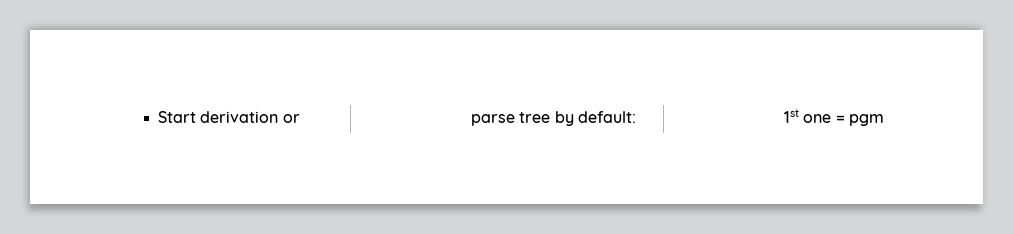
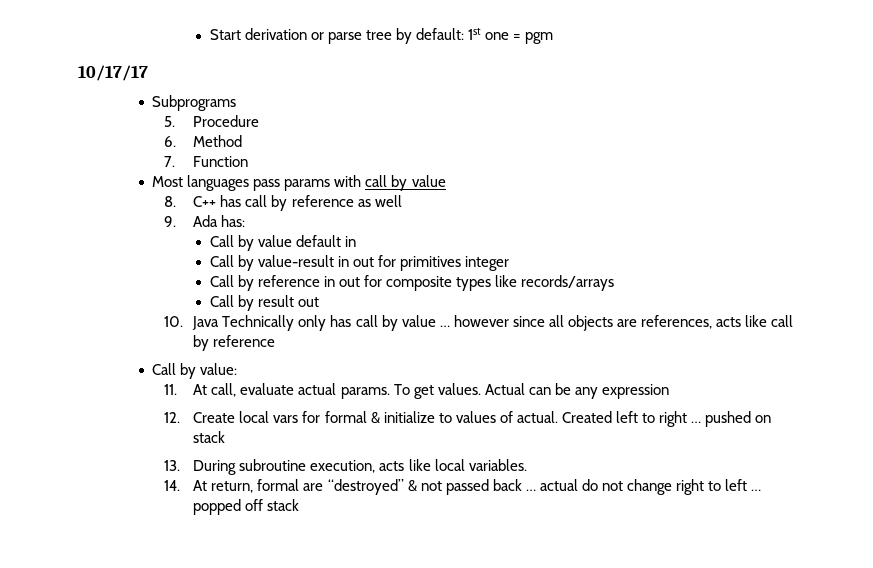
(885, 120) none -> [78,65,148,81] [152,95,237,111] [164,115,260,127] [164,135,243,147] [164,156,249,167] [152,175,446,191] [164,195,402,211] [164,215,246,227] [209,235,357,251] [209,255,510,271] [209,275,615,291] [209,295,319,311] [164,315,794,331] [193,335,276,351] [152,363,238,379] [164,383,669,399] [164,411,772,427] [193,431,226,443] [164,459,527,475] [164,479,762,495] [193,499,300,515] // 10/17/17 // Subprograms // 5. Procedure // 6. Method // 7. Function // Most languages pass params with call by value // 8. C++ has call by reference as well // 9. Ada has: // Call by value default in // Call by value-result in out for primitives integer // Call by reference in out for composite types like records/arrays // Call by result out // 10. Java Technically only has call by value … however since all objects are references, acts like call by reference // Call by value: // 11. At call, evaluate actual params. To get values. Actual can be any expression // 12. Create local vars for formal & initialize to values of actual. Created left to right … pushed on stack // 13. During subroutine execution, acts like local variables. // 14. At return, formal are “destroyed” & not passed back … actual do not change right to left … popped off stack

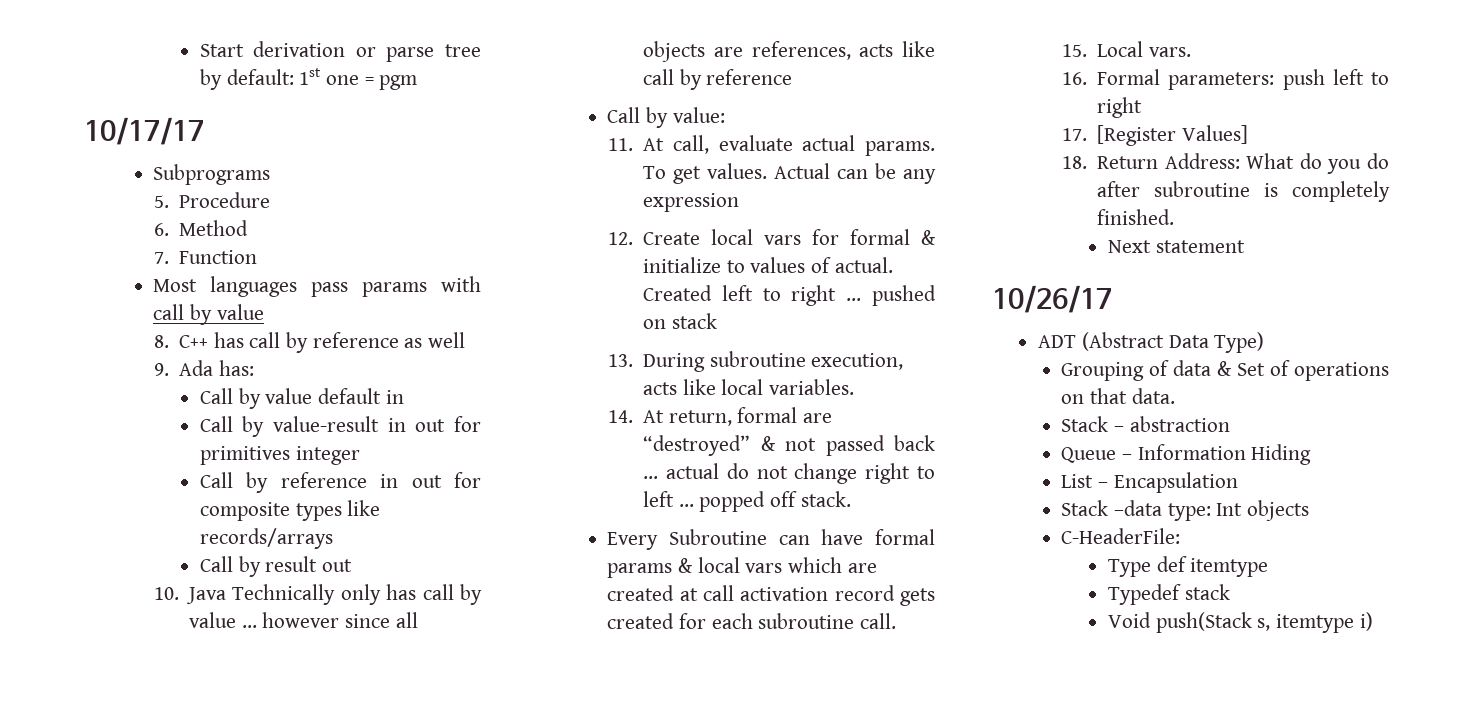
[267,499,300,511] stack -> [800,491,851,507] [607,529,935,550] [607,557,877,578] [607,585,935,606] [607,613,897,629] [1061,41,1191,57] [1061,69,1389,90] [1097,97,1143,118] [1061,125,1248,146] [1061,153,1389,174] [1097,181,1390,202] [1097,209,1175,225] [1107,240,1245,253] [992,285,1112,313] [1038,332,1265,353] [1061,360,1389,381] [1061,388,1175,404] [1061,416,1230,432] [1061,444,1312,465] [1061,472,1238,493] [1061,500,1310,521] [1061,528,1181,544] [1107,556,1269,577] [1107,584,1230,605] [1107,612,1373,633] stack. // Every Subroutine can have formal params & local vars which are created at call activation record gets created for each subroutine call. // 15. Local vars. // 16. Formal parameters: push left to right // 17. [Register Values] // 18. Return Address: What do you do after subroutine is completely finished. // Next statement // 10/26/17 // ADT (Abstract Data Type) // Grouping of data & Set of operations on that data. // Stack – abstraction // Queue – Information Hiding // List – Encapsulation // Stack –data type: Int objects // C-HeaderFile: // Type def itemtype // Typedef stack // Void push(Stack s, itemtype i)

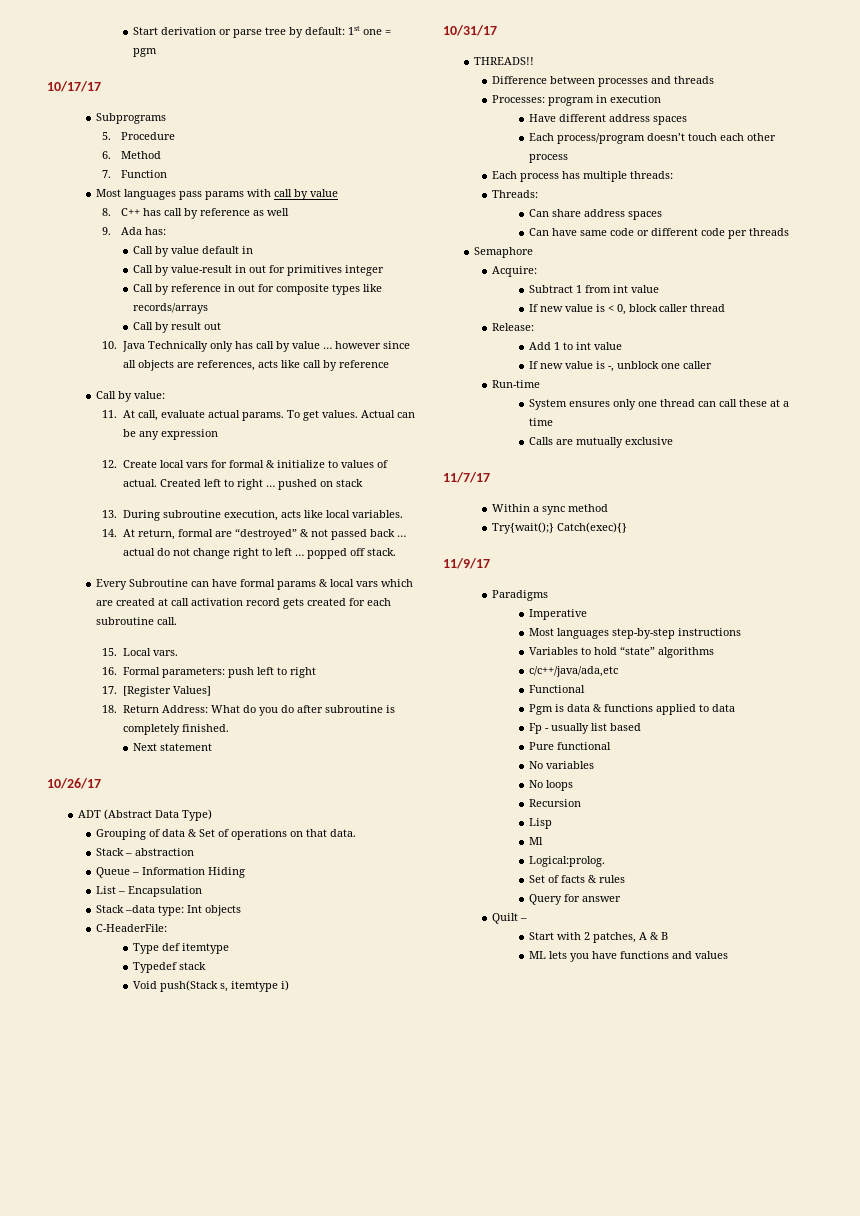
(1373, 621) none -> [443,25,497,36] [473,57,534,65] [492,76,715,87] [492,95,662,106] [529,114,688,125] [529,133,777,144] [529,154,569,163] [492,171,674,182] [492,190,539,198] [529,209,663,220] [529,228,790,239] [473,247,533,258] [492,266,538,277] [529,285,660,293] [529,304,726,315] [492,323,535,331] [529,342,623,350] [529,361,713,372] [492,380,541,388] [529,399,790,410] [529,418,554,426] [529,437,674,448] [443,472,490,483] [492,504,609,515] [492,522,628,534] [443,558,490,569] [492,590,549,601] [529,609,588,620] [529,628,742,639] [529,646,715,658] [529,666,619,677] [529,685,586,693] [529,704,736,715] [529,723,642,734] [529,742,612,750] [529,761,595,769] [529,780,574,791] [529,799,582,807] [529,818,553,829] [529,837,544,845] [529,856,606,867] [529,875,626,883] [529,894,622,905] [492,913,528,924] [529,932,669,943] [529,951,729,962] // 10/31/17 // THREADS!! // Difference between processes and threads // Processes: program in execution // Have different address spaces // Each process/program doesn’t touch each other process // Each process has multiple threads: // Threads: // Can share address spaces // Can have same code or different code per threads // Semaphore // Acquire: // Subtract 1 from int value // If new value is < 0, block caller thread // Release: // Add 1 to int value // If new value is -, unblock one caller // Run-time // System ensures only one thread can call these at a time // Calls are mutually exclusive // 11/7/17 // Within a sync method // Try{wait();} Catch(exec){} // 11/9/17 // Paradigms // Imperative // Most languages step-by-step instructions // Variables to hold “state” algorithms // c/c++/java/ada,etc // Functional // Pgm is data & functions applied to data // Fp - usually list based // Pure functional // No variables // No loops // Recursion // Lisp // Ml // Logical:prolog. // Set of facts & rules // Query for answer // Quilt – // Start with 2 patches, A & B // ML lets you have functions and values

